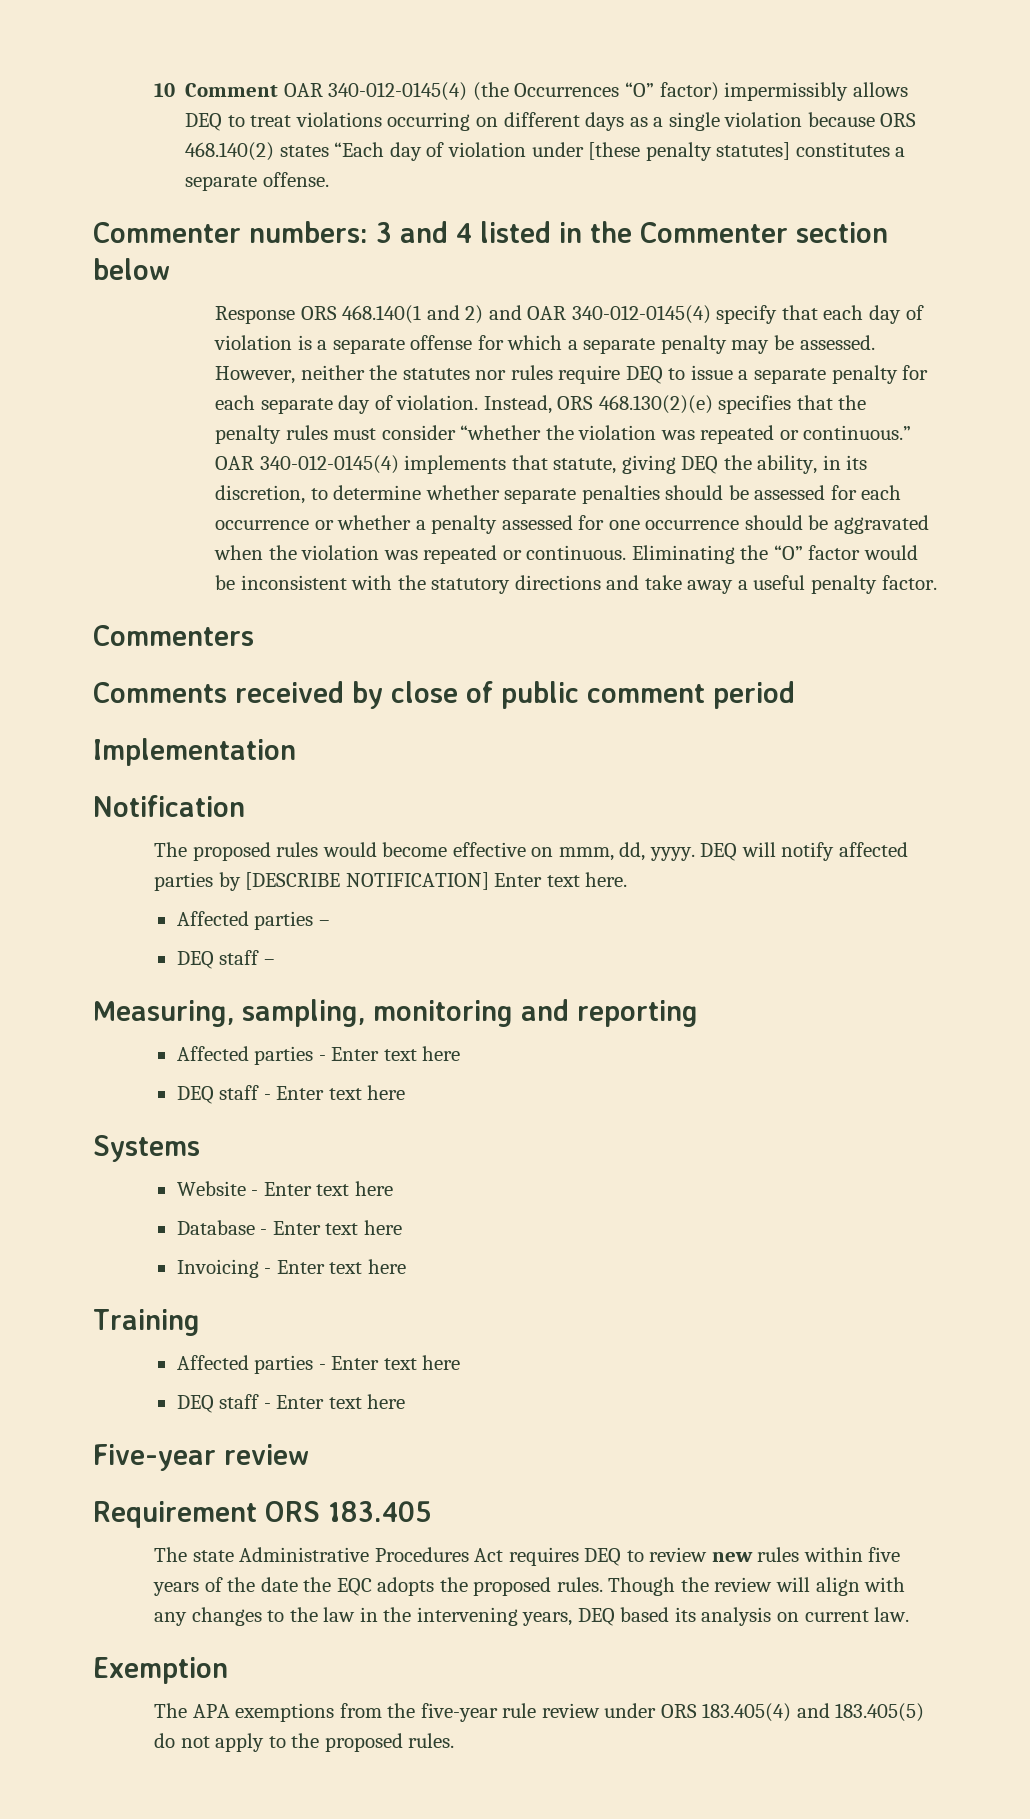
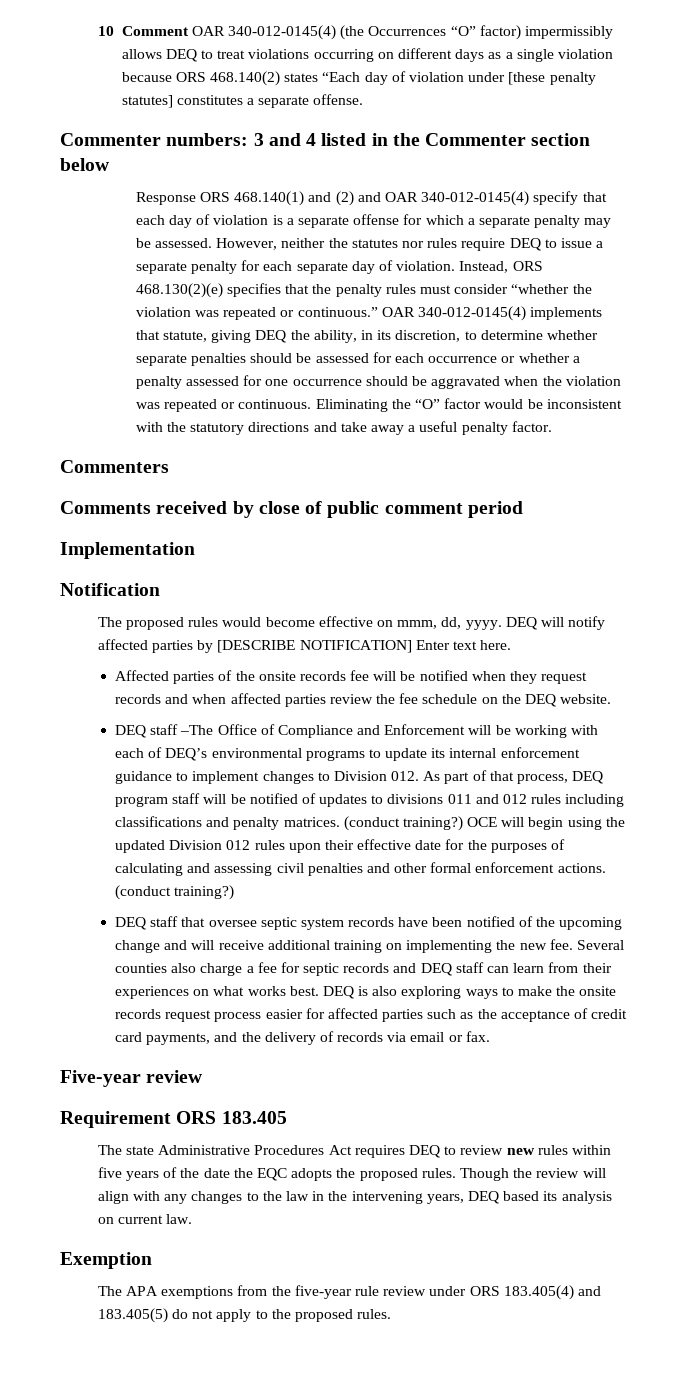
[342,305,484,324] 468.140(1 and 2) -> [234,191,354,206] 468.140(1) and (2)
[318,920,330,926] [176,950,275,969] [93,999,698,1027] [176,1046,461,1065] [176,1085,406,1104] [93,1135,200,1162] [176,1181,393,1196] [176,1220,402,1235] [176,1259,406,1278] [93,1309,200,1336] [176,1355,461,1374] [176,1394,406,1413] – // DEQ staff – // Measuring, sampling, monitoring and reporting // Affected parties - Enter text here // DEQ staff - Enter text here // Systems // Website - Enter text here // Database - Enter text here // Invoicing - Enter text here // Training // Affected parties - Enter text here // DEQ staff - Enter text here -> [218,670,588,684] [114,693,612,707] [114,724,599,738] [114,747,580,761] [114,770,604,784] [114,793,625,807] [114,816,625,831] [114,839,566,853] [114,862,606,876] [114,885,235,900] [114,916,623,930] [114,939,625,953] [114,962,612,976] [114,986,617,999] [114,1008,628,1022] [114,1031,490,1045] of the onsite records fee will be notified when they request records and when affected parties review the fee schedule on the DEQ website. // DEQ staff –The Office of Compliance and Enforcement will be working with each of DEQ’s environmental programs to update its internal enforcement guidance to implement changes to Division 012. As part of that process, DEQ program staff will be notified of updates to divisions 011 and 012 rules including classifications and penalty matrices. (conduct training?) OCE will begin using the updated Division 012 rules upon their effective date for the purposes of calculating and assessing civil penalties and other formal enforcement actions. (conduct training?) // DEQ staff that oversee septic system records have been notified of the upcoming change and will receive additional training on implementing the new fee. Several counties also charge a fee for septic records and DEQ staff can learn from their experiences on what works best. DEQ is also exploring ways to make the onsite records request process easier for affected parties such as the acceptance of credit card payments, and the delivery of records via email or fax.

